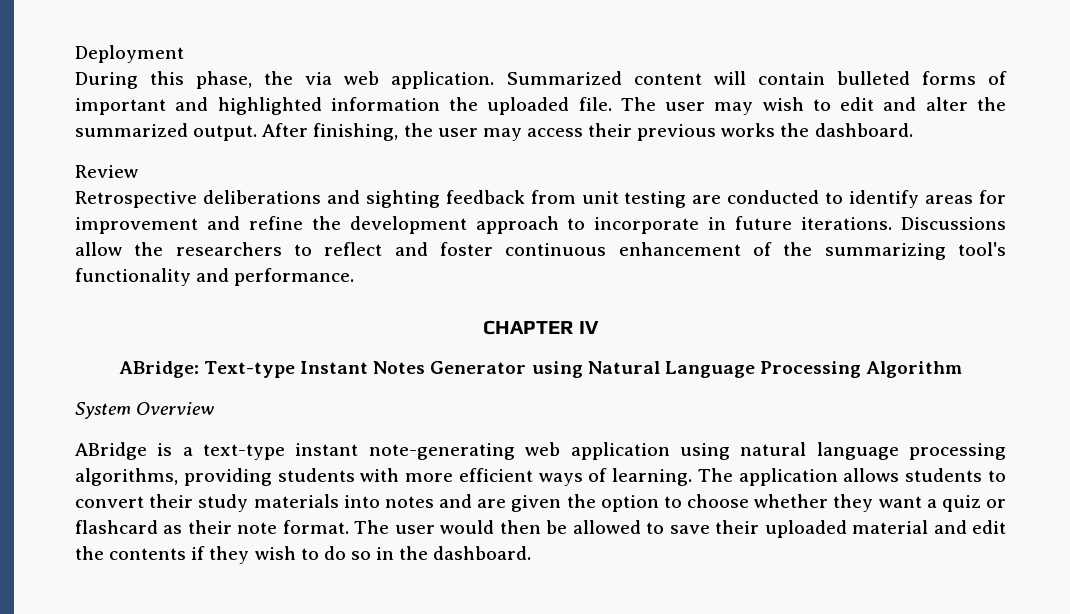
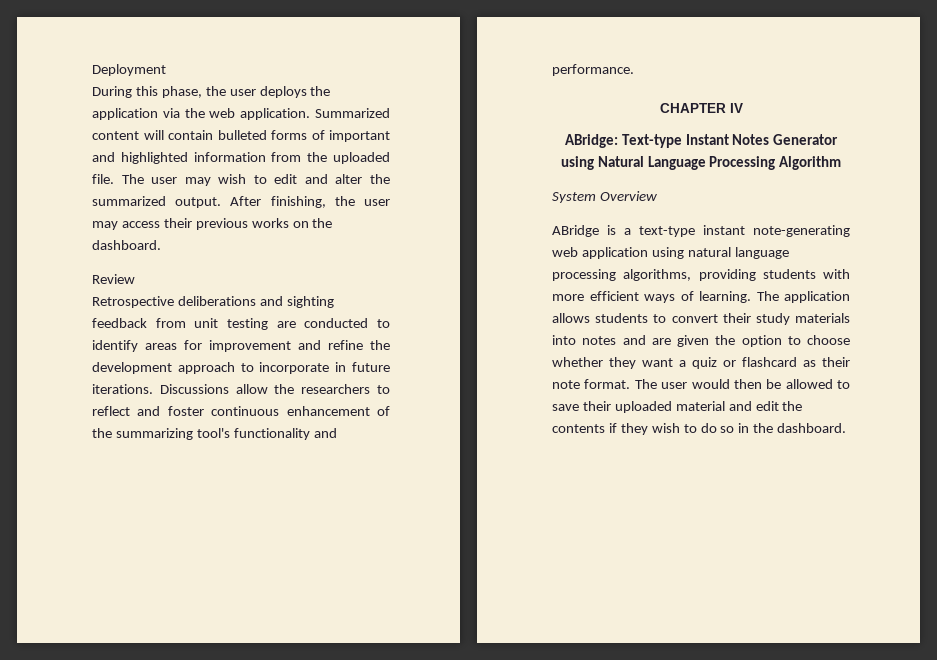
[305,72,333,85] via -> [229,86,331,98] [92,108,205,120] user deploys the application via the
(440, 104) none -> [271,152,302,162] from
(776, 130) none -> [292,221,309,228] on

